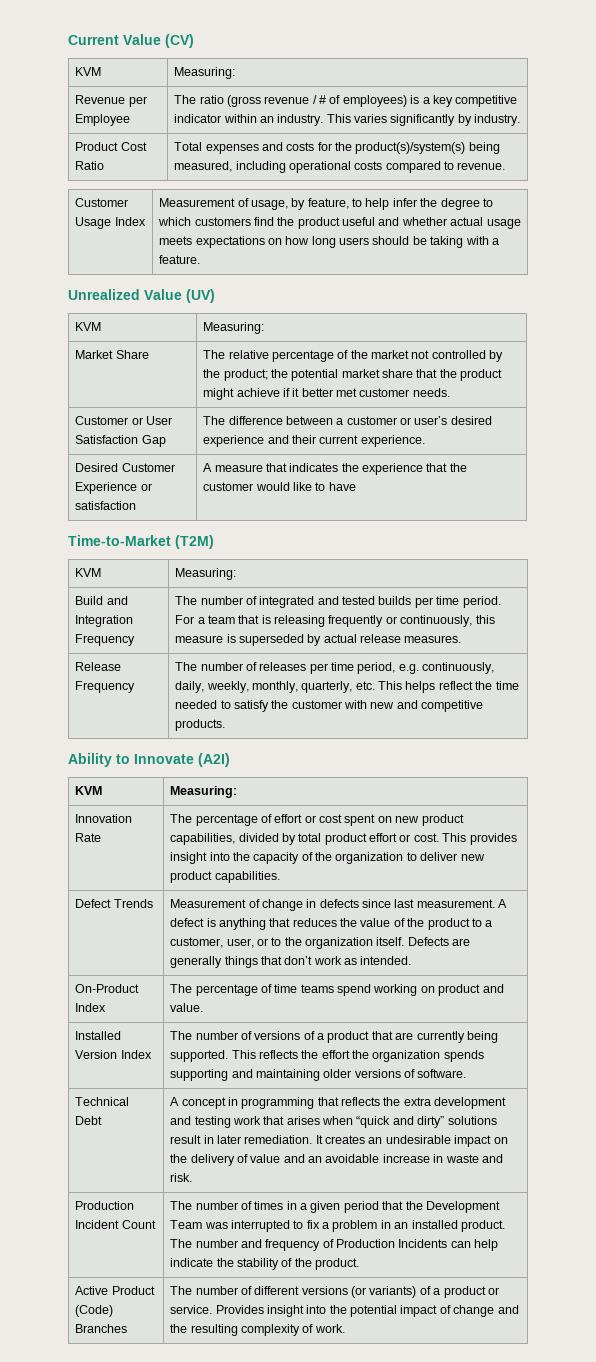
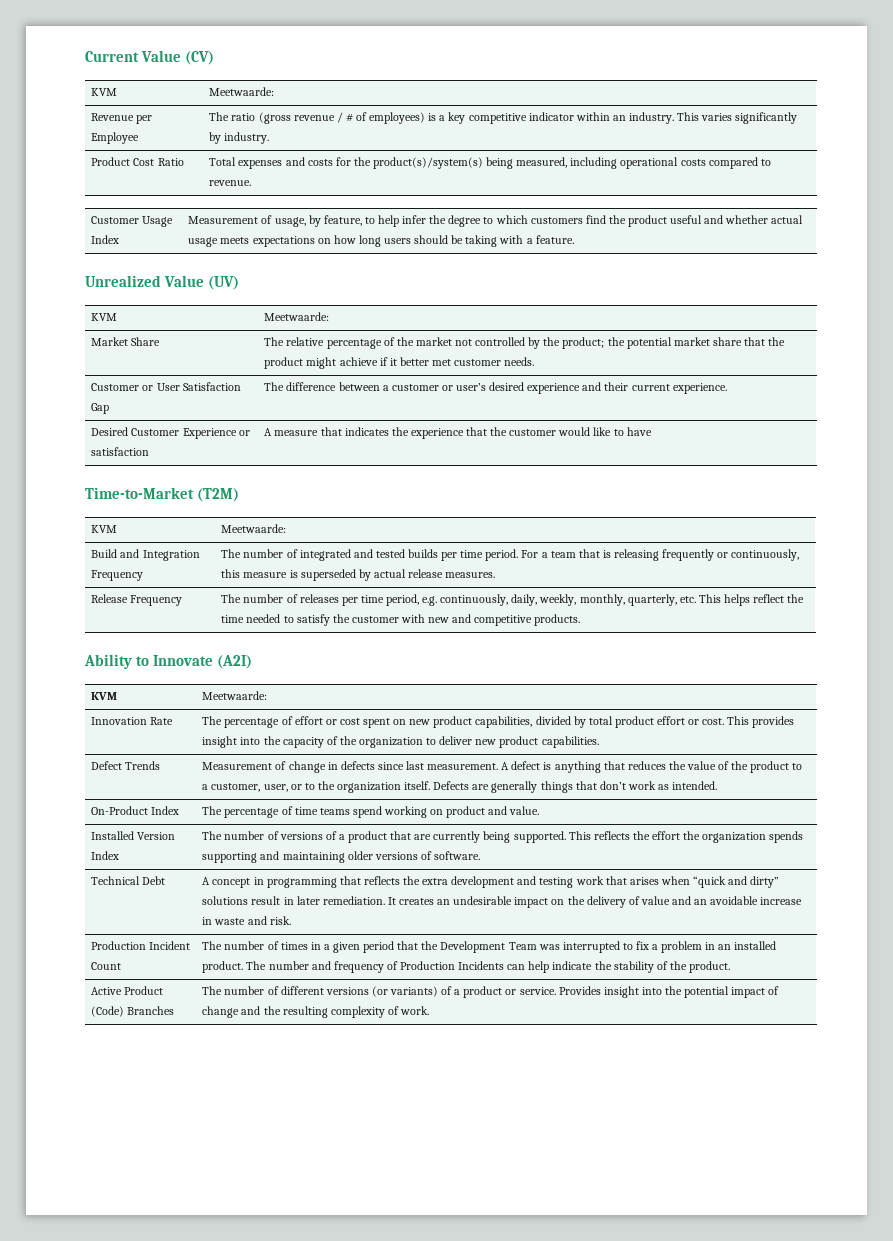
[174,67,236,79] Measuring: -> [209,87,275,96] Meetwaarde:
[203,322,265,334] Measuring: -> [264,312,330,321] Meetwaarde:
[175,568,237,580] Measuring: -> [221,524,287,533] Meetwaarde:
[170,786,238,798] Measuring: -> [202,691,268,700] Meetwaarde:

